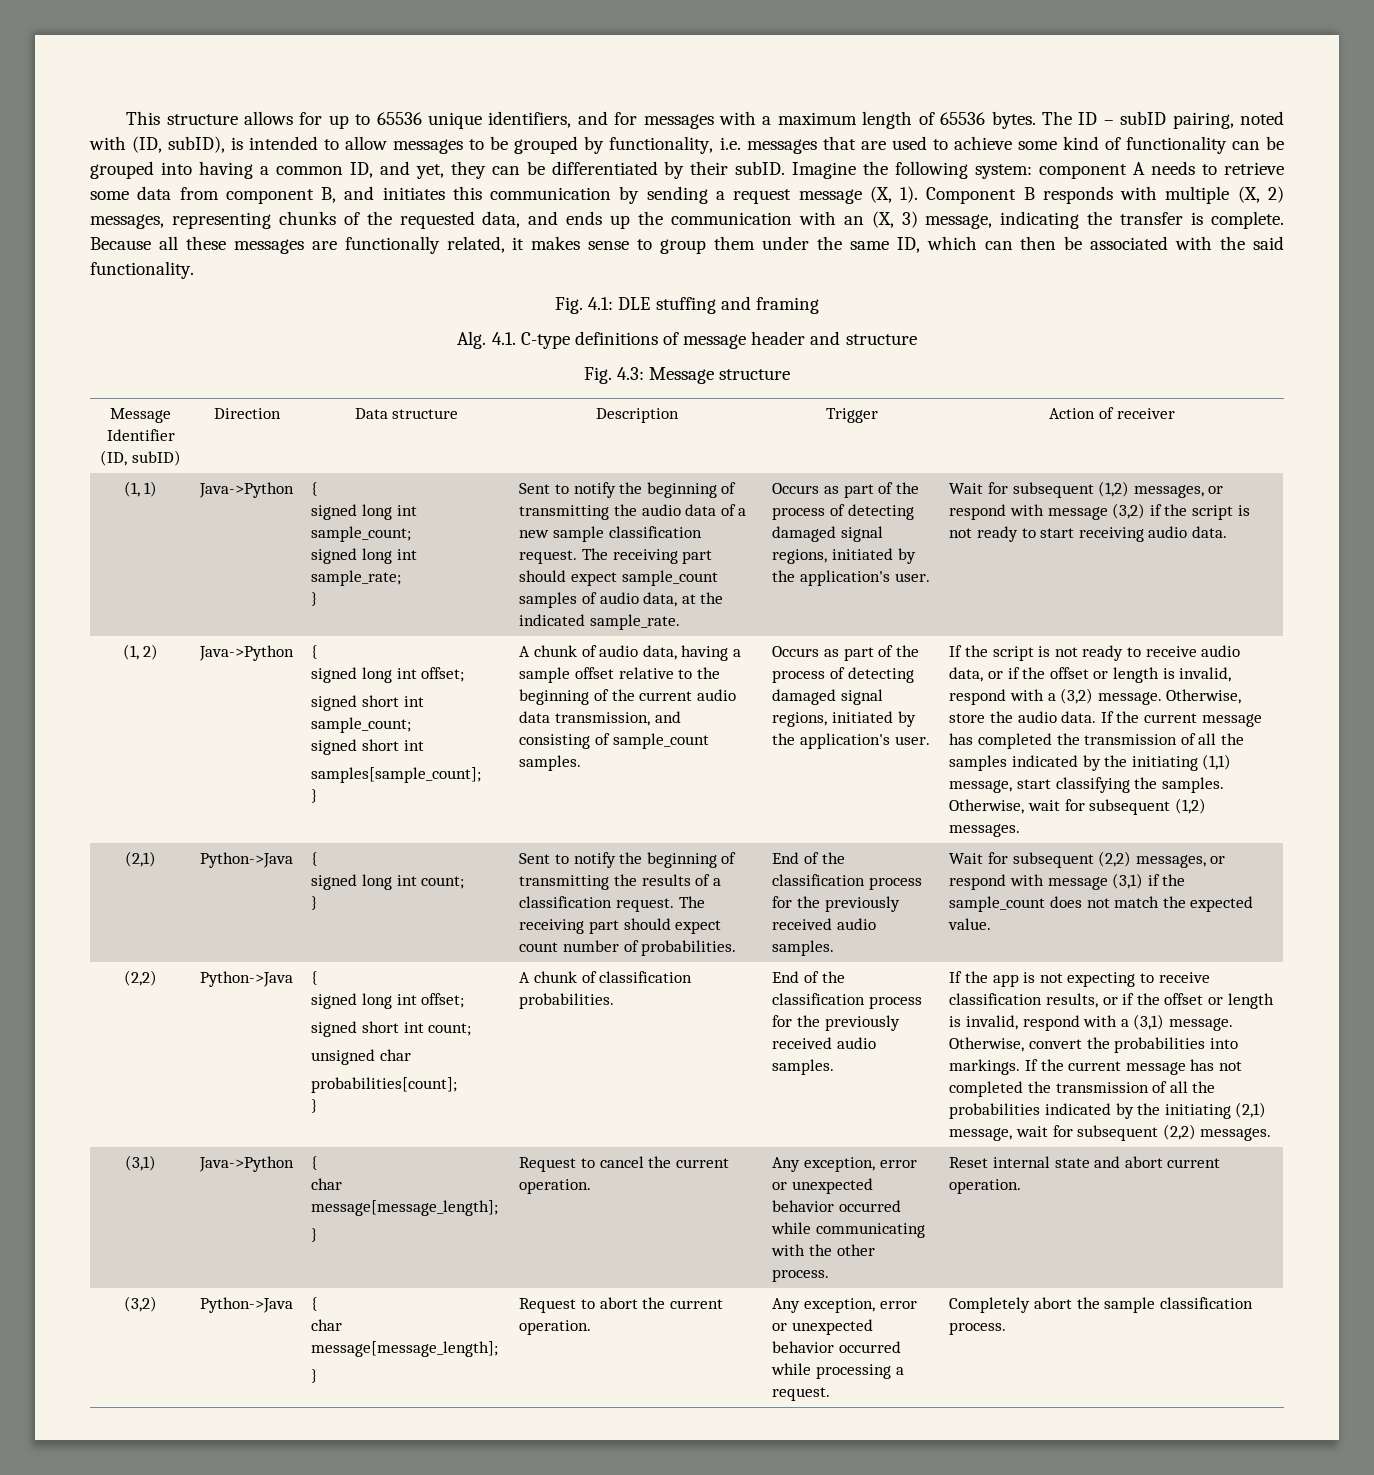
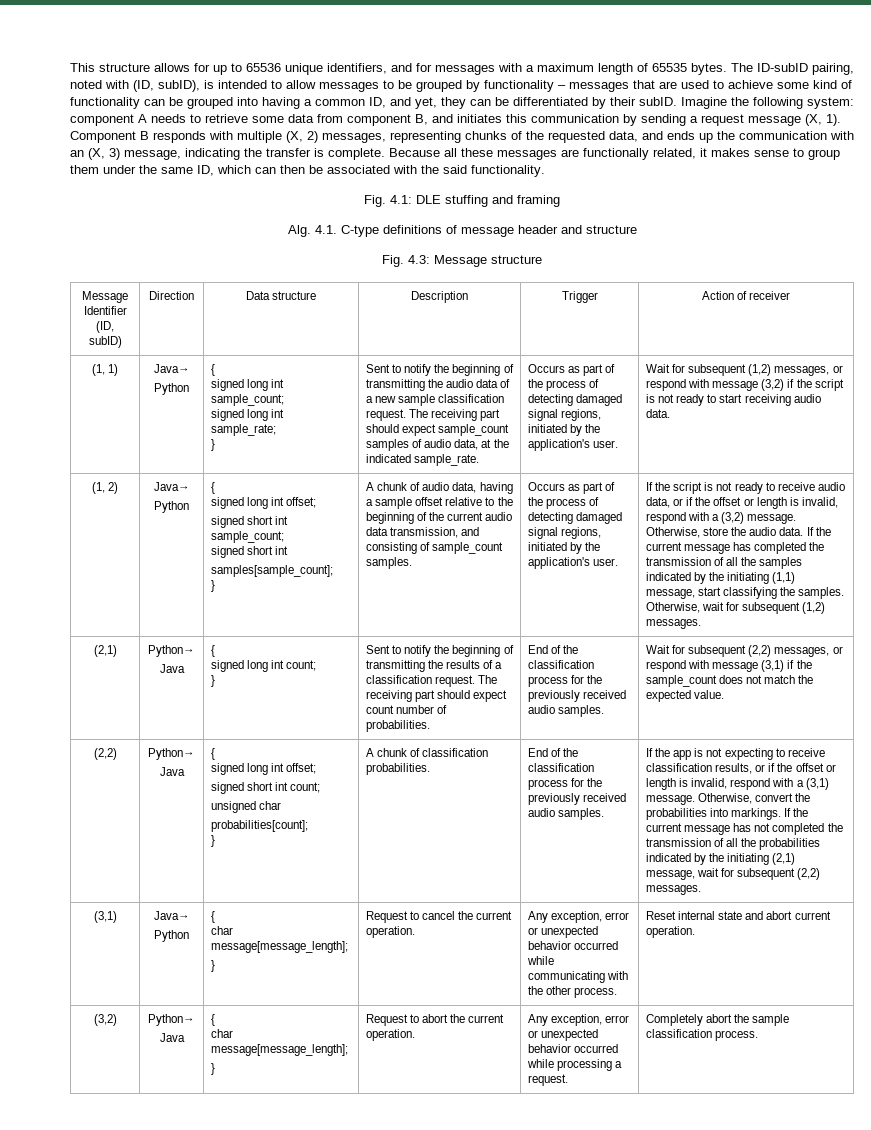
[940,112,986,125] 65536 -> [652,63,687,72] 65535
[1078,111,1167,125] ID – subID -> [757,63,808,72] ID-subID
[609,136,741,154] functionality, i.e. -> [484,80,566,92] functionality –
[199,482,294,498] Java->Python -> [153,364,190,373] [154,383,189,395] Java→ // Python
[199,645,294,661] Java->Python -> [153,482,190,491] [154,501,189,513] Java→ // Python
[200,852,293,868] Python->Java -> [148,645,195,657] [159,664,185,673] Python→ // Java
[200,971,293,987] Python->Java -> [148,748,195,760] [159,767,185,776] Python→ // Java
[199,1156,294,1172] Java->Python -> [153,911,190,920] [154,930,189,942] Java→ // Python
[200,1297,293,1313] Python->Java -> [148,1014,195,1026] [159,1033,185,1042] Python→ // Java

